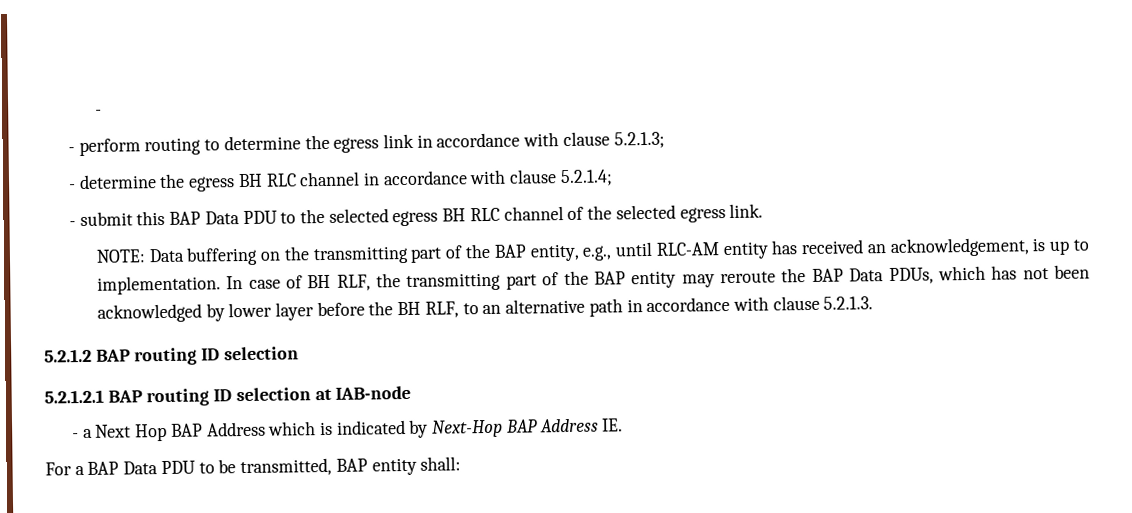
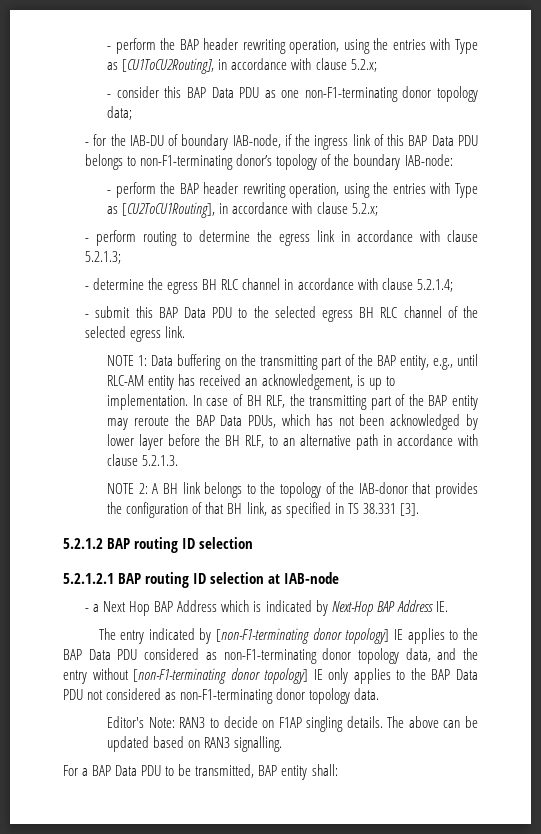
[94,109,102,115] - -> [107,38,479,54] [107,58,377,74] [107,86,478,102] [107,106,133,120] [85,134,479,150] [85,154,453,170] [107,182,479,198] [107,202,378,218] - perform the BAP header rewriting operation, using the entries with Type as [CU1ToCU2Routing], in accordance with clause 5.2.x; // - consider this BAP Data PDU as one non-F1-terminating donor topology data; // - for the IAB-DU of boundary IAB-node, if the ingress link of this BAP Data PDU belongs to non-F1-terminating donor’s topology of the boundary IAB-node: // - perform the BAP header rewriting operation, using the entries with Type as [CU2ToCU1Routing], in accordance with clause 5.2.x;
[95,249,146,263] NOTE: -> [107,355,148,366] NOTE 1:
(874, 303) none -> [107,482,478,498] [107,502,419,518] // NOTE 2: A BH link belongs to the topology of the IAB-donor that provides the configuration of that BH link, as specified in TS 38.331 [3].
(624, 425) none -> [98,628,478,644] [63,648,478,664] [63,668,479,684] [63,688,380,704] [107,716,479,732] [107,736,283,752] // The entry indicated by [non-F1-terminating donor topology] IE applies to the BAP Data PDU considered as non-F1-terminating donor topology data, and the entry without [non-F1-terminating donor topology] IE only applies to the BAP Data PDU not considered as non-F1-terminating donor topology data. // Editor's Note: RAN3 to decide on F1AP singling details. The above can be updated based on RAN3 signalling.

